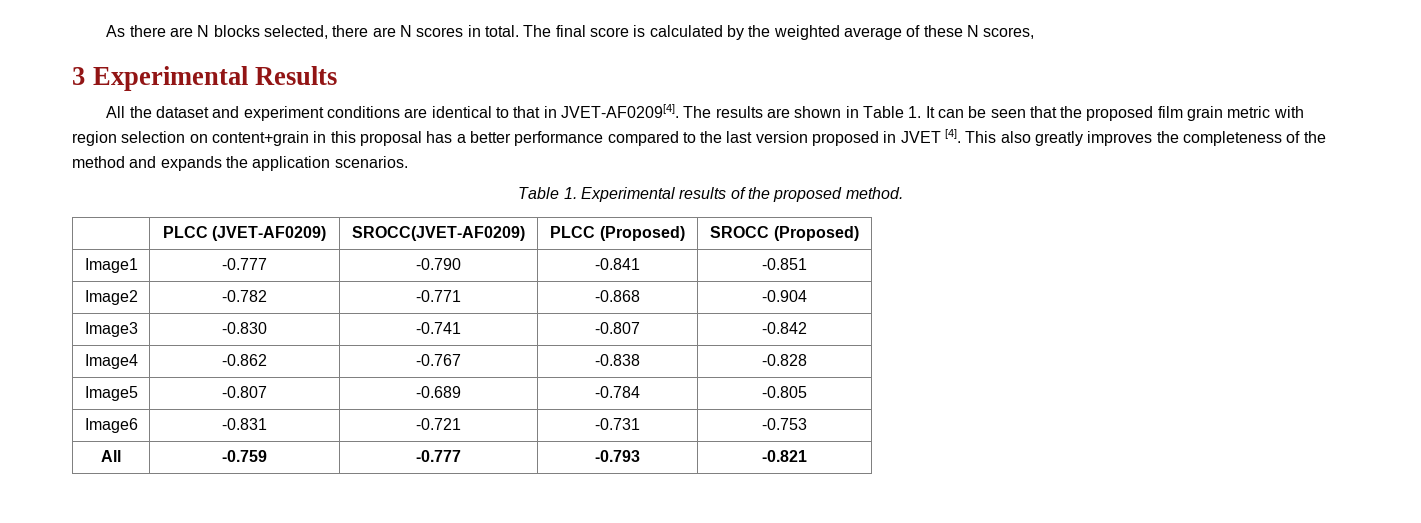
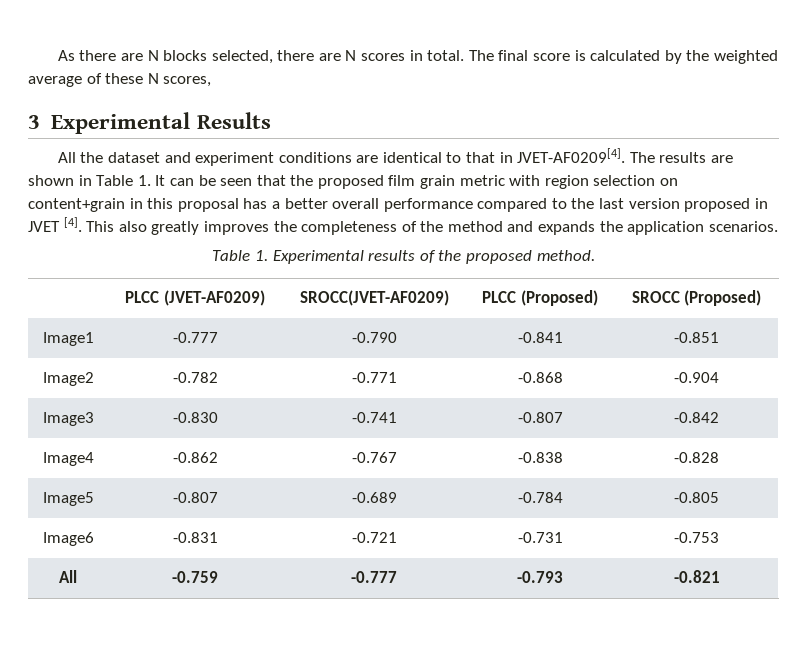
(511, 137) none -> [332,198,380,209] overall

